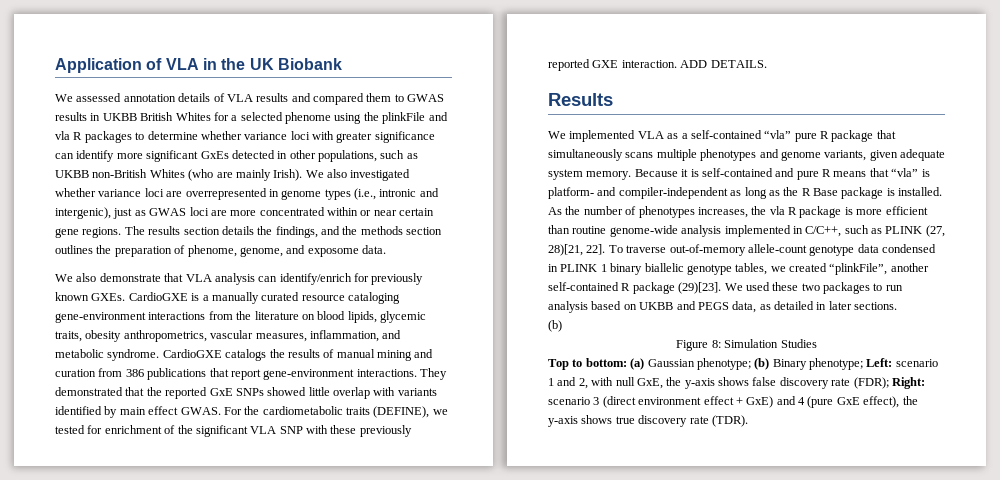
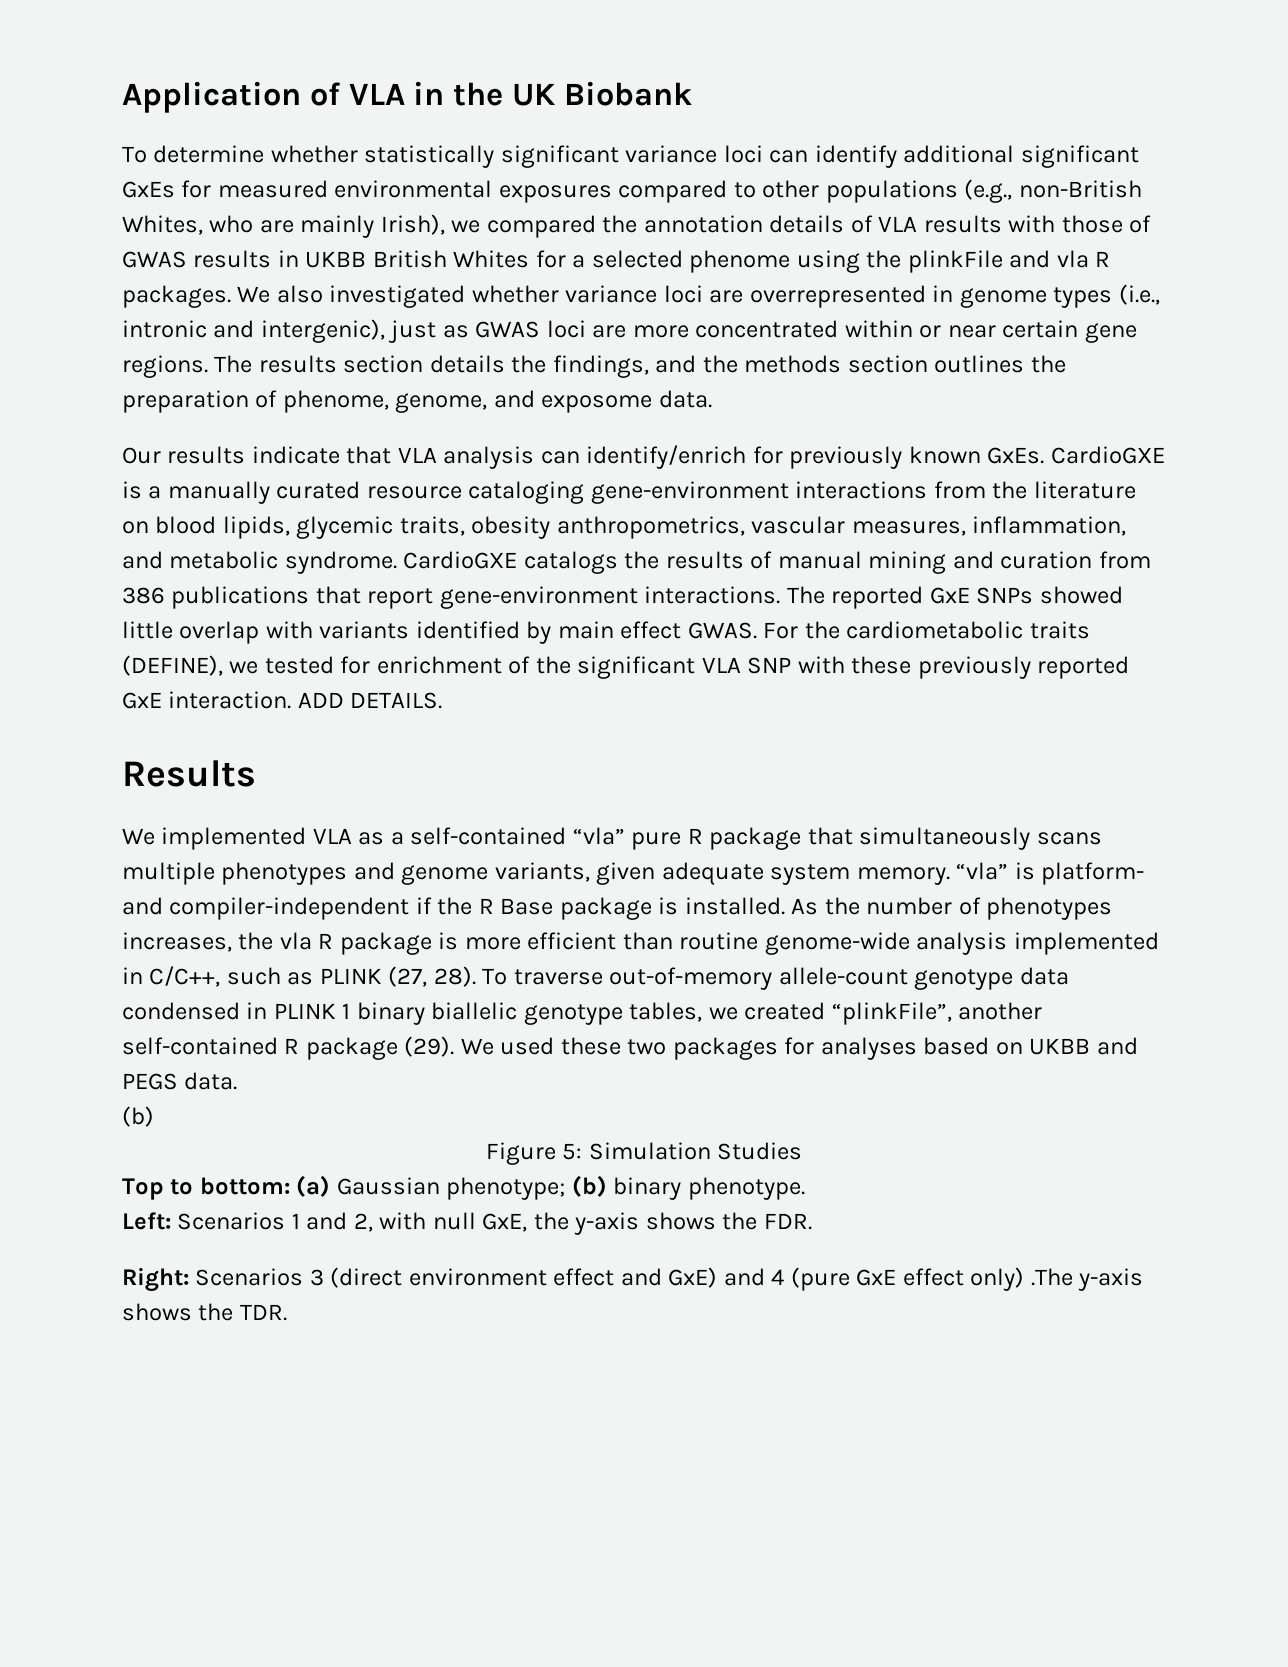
[55,93,122,102] We assessed -> [122,145,1139,168] [122,179,1142,203] [122,214,638,238] To determine whether statistically significant variance loci can identify additional significant GxEs for measured environmental exposures compared to other populations (e.g., non-British Whites, who are mainly Irish), we compared the
[291,93,404,105] and compared them to -> [1008,215,1152,233] with those of
[84,131,435,143] [55,150,418,162] [55,169,303,181] packages to determine whether variance loci with greater significance can identify more significant GxEs detected in other populations, such as UKBB non-British Whites (who are mainly Irish). -> [122,285,231,308] packages.
[55,273,161,282] We also demonstrate -> [122,446,340,464] Our results indicate
[91,293,126,301] GXEs. -> [987,447,1045,464] GxEs.
[420,368,447,380] [55,387,162,396] They demonstrated that the -> [786,586,825,604] The
[592,60,619,68] GXE -> [122,692,162,709] GxE
[634,168,889,180] Because it is self-contained and pure R means that -> (950, 876) none
[730,187,780,199] as long as -> [415,897,432,914] if
[548,244,606,256] 28)[21, 22]. -> [433,966,476,987] 28).
[678,282,722,294] (29)[23]. -> [404,1036,455,1057] (29).
[873,283,903,291] [548,301,588,313] to run analysis -> [784,1037,917,1060] for analyses
[732,301,898,313] data, as detailed in later sections. -> [184,1072,238,1090] data.
[711,340,721,348] 8: -> [562,1143,583,1160] 5:
[772,358,938,370] Binary phenotype; Left: scenario -> [613,1177,805,1200] [122,1212,286,1230] binary phenotype. // Left: Scenarios
[752,377,925,389] [548,397,590,405] false discovery rate (FDR); Right: scenario -> [722,1212,812,1230] [122,1267,304,1292] the FDR. // Right: Scenarios
[735,397,743,405] + -> [620,1268,662,1286] and
[863,396,918,408] [548,415,748,427] effect), the y-axis shows true discovery rate (TDR). -> [902,1267,1144,1291] [122,1303,287,1321] effect only) .The y-axis shows the TDR.

